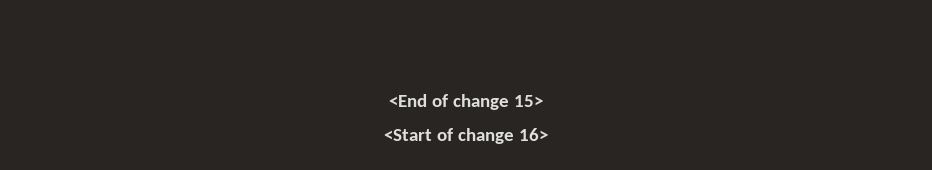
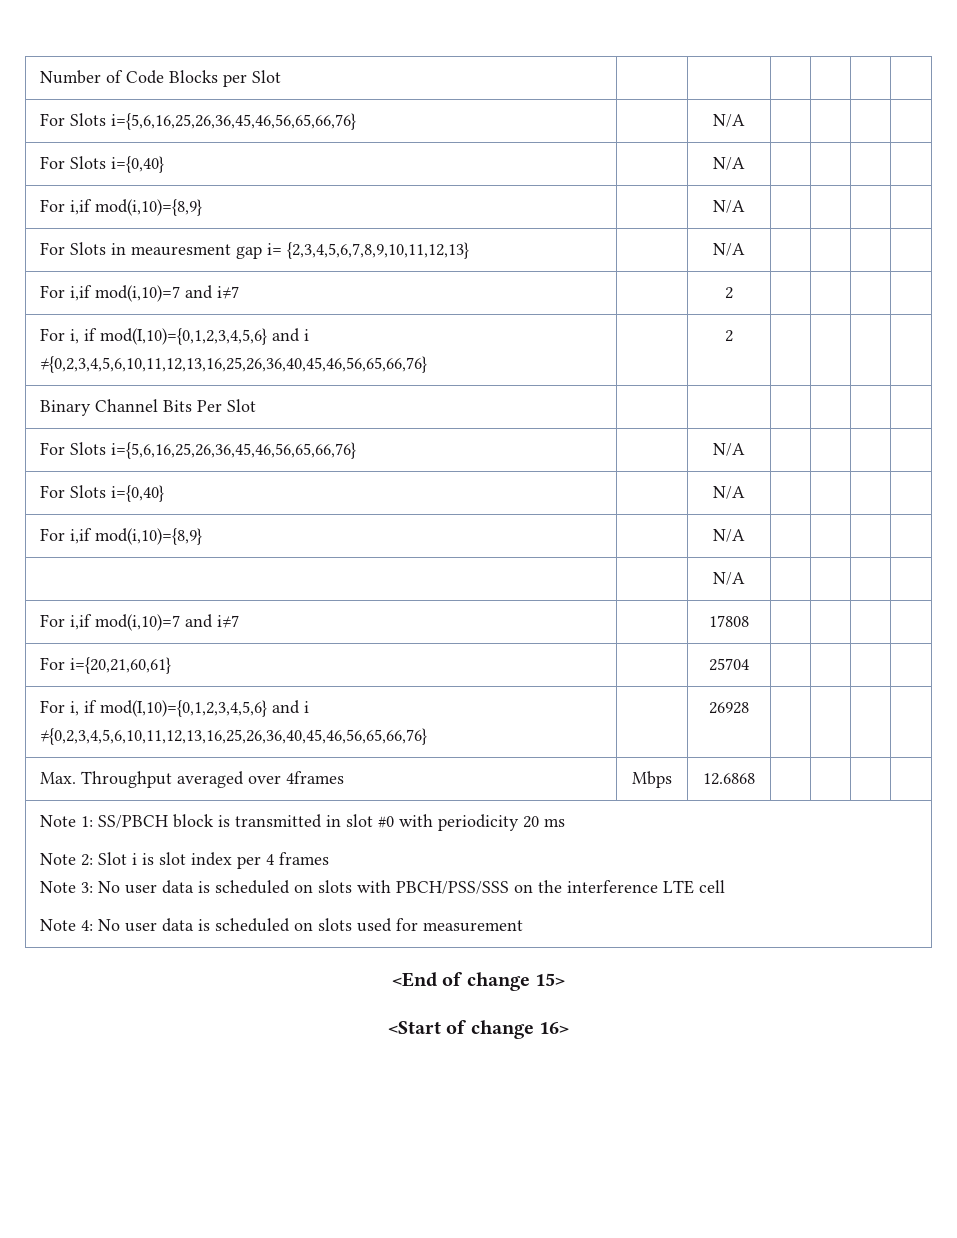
(389, 100) none -> [40,70,282,87] [40,113,357,130] [713,114,745,127] [40,156,165,173] [713,157,745,170] [40,199,203,216] [713,200,745,213] [40,242,470,259] [713,243,745,256] [40,285,240,302] [725,287,733,299] [40,328,310,345] [40,356,428,373] [725,330,733,342] [40,399,257,416] [40,442,357,459] [713,443,745,456] [40,485,165,502] [713,486,745,499] [40,528,203,545] [713,529,745,542] [713,572,745,585] [40,614,240,631] [709,615,749,627] [40,657,172,674] [709,658,749,671] [40,700,310,717] [40,728,428,745] [709,702,749,714] [40,771,345,788] [632,771,672,788] [703,773,755,785] [40,814,566,831] [40,852,330,869] [40,880,726,894] [40,918,524,932] Number of Code Blocks per Slot | | | | | | // For Slots i={5,6,16,25,26,36,45,46,56,65,66,76} | | N/A | | | | // For Slots i={0,40} | | N/A | | | | // For i,if mod(i,10)={8,9} | | N/A | | | | // For Slots in meauresment gap i= {2,3,4,5,6,7,8,9,10,11,12,13} | | N/A | | | | // For i,if mod(i,10)=7 and i≠7 | | 2 | | | | // For i, if mod(I,10)={0,1,2,3,4,5,6} and i ≠{0,2,3,4,5,6,10,11,12,13,16,25,26,36,40,45,46,56,65,66,76} | | 2 | | | | // Binary Channel Bits Per Slot | | | | | | // For Slots i={5,6,16,25,26,36,45,46,56,65,66,76} | | N/A | | | | // For Slots i={0,40} | | N/A | | | | // For i,if mod(i,10)={8,9} | | N/A | | | | // | | N/A | | | | // For i,if mod(i,10)=7 and i≠7 | | 17808 | | | | // For i={20,21,60,61} | | 25704 | | | | // For i, if mod(I,10)={0,1,2,3,4,5,6} and i ≠{0,2,3,4,5,6,10,11,12,13,16,25,26,36,40,45,46,56,65,66,76} | | 26928 | | | | // Max. Throughput averaged over 4frames | Mbps | 12.6868 | | | | // Note 1: SS/PBCH block is transmitted in slot #0 with periodicity 20 ms // Note 2: Slot i is slot index per 4 frames // Note 3: No user data is scheduled on slots with PBCH/PSS/SSS on the interference LTE cell // Note 4: No user data is scheduled on slots used for measurement //

